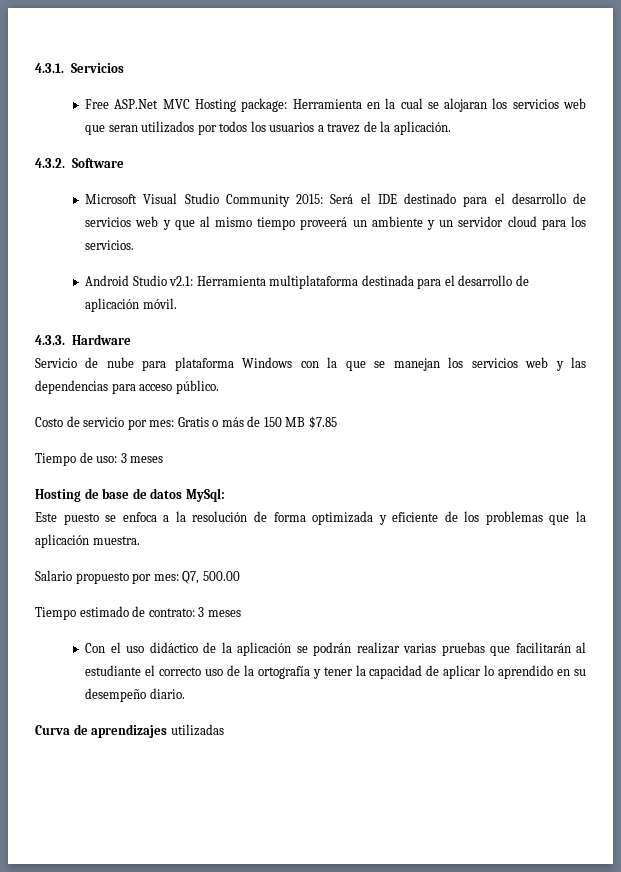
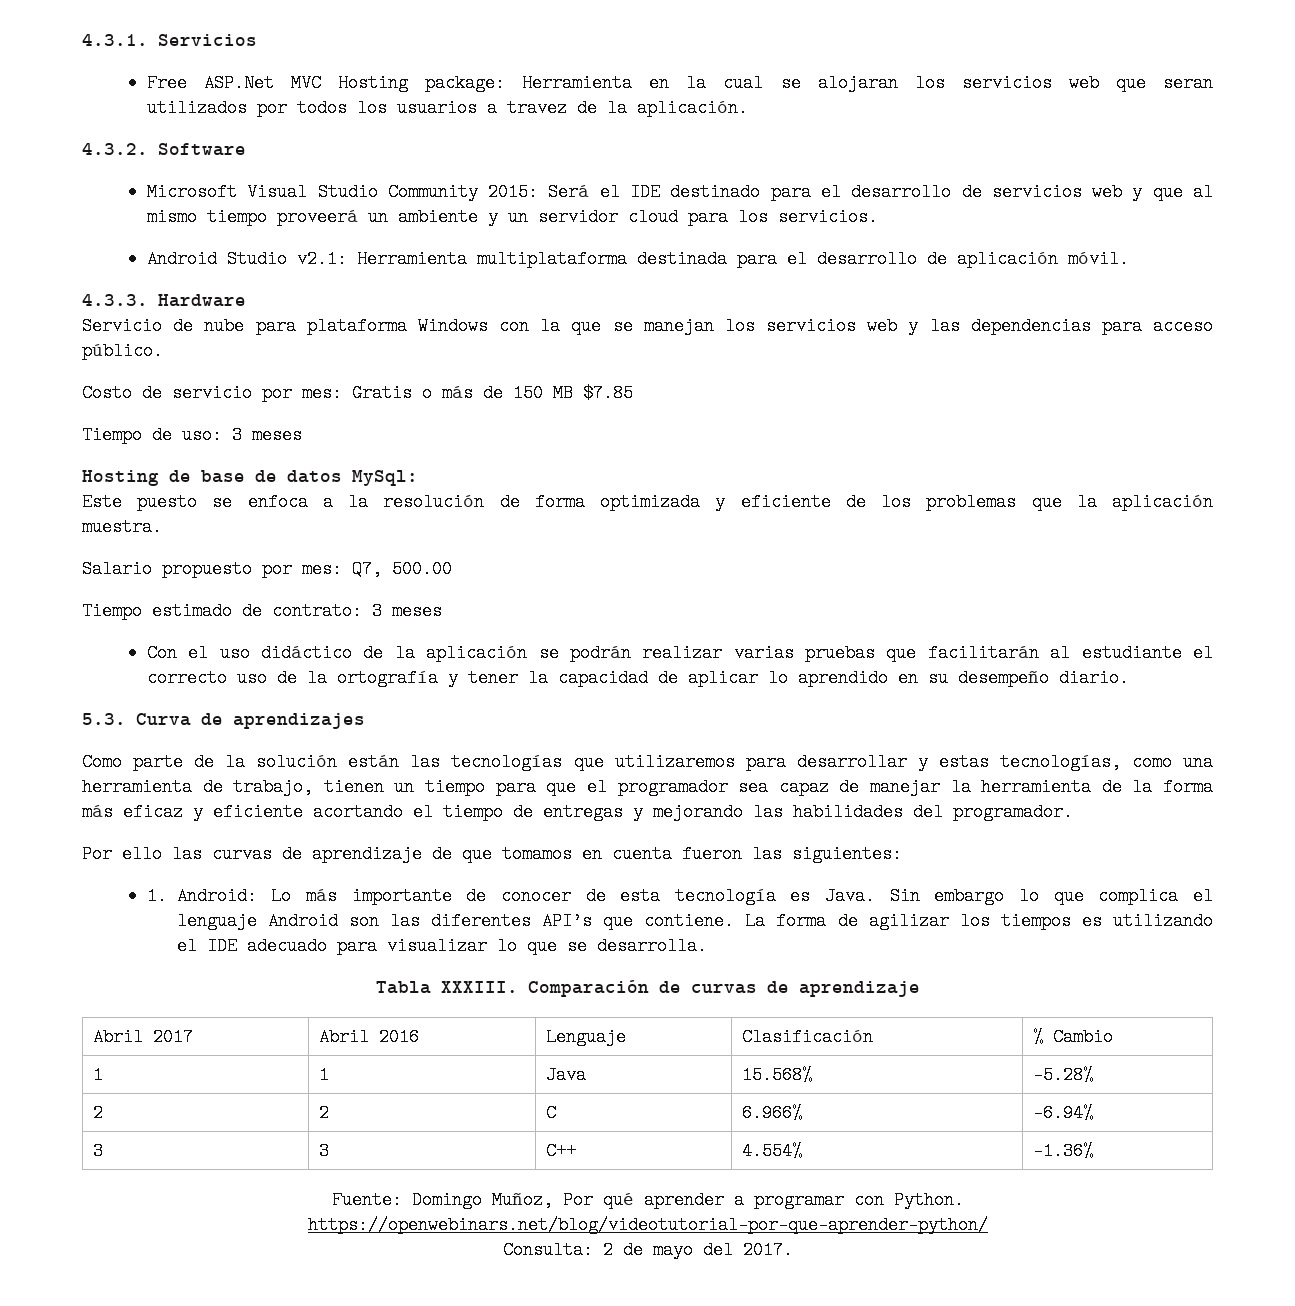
(185, 693) none -> [82,713,126,725] 5.3.
[170,724,224,736] utilizadas -> [82,753,1213,771] [82,778,1213,796] [82,803,1073,821] [82,845,902,863] [146,887,1214,905] [176,912,1213,930] [176,937,707,955] [375,980,920,997] [93,1028,194,1046] [319,1028,420,1046] [546,1028,627,1046] [742,1028,874,1046] [1033,1028,1114,1046] [93,1066,104,1084] [319,1066,330,1084] [546,1066,587,1084] [742,1066,813,1084] [1033,1066,1094,1084] [93,1104,104,1122] [319,1104,330,1122] [546,1104,557,1122] [742,1104,803,1122] [1033,1104,1094,1122] [93,1142,104,1160] [319,1142,330,1160] [546,1142,577,1160] [742,1142,803,1160] [1033,1142,1094,1160] [331,1191,964,1209] [307,1216,988,1234] [502,1241,793,1259] // Como parte de la solución están las tecnologías que utilizaremos para desarrollar y estas tecnologías, como una herramienta de trabajo, tienen un tiempo para que el programador sea capaz de manejar la herramienta de la forma más eficaz y eficiente acortando el tiempo de entregas y mejorando las habilidades del programador. // Por ello las curvas de aprendizaje de que tomamos en cuenta fueron las siguientes: // 1. Android: Lo más importante de conocer de esta tecnología es Java. Sin embargo lo que complica el lenguaje Android son las diferentes API’s que contiene. La forma de agilizar los tiempos es utilizando el IDE adecuado para visualizar lo que se desarrolla. // Tabla XXXIII. Comparación de curvas de aprendizaje // Abril 2017 | Abril 2016 | Lenguaje | Clasificación | % Cambio // 1 | 1 | Java | 15.568% | -5.28% // 2 | 2 | C | 6.966% | -6.94% // 3 | 3 | C++ | 4.554% | -1.36% // Fuente: Domingo Muñoz, Por qué aprender a programar con Python. https://openwebinars.net/blog/videotutorial-por-que-aprender-python/ // Consulta: 2 de mayo del 2017.

